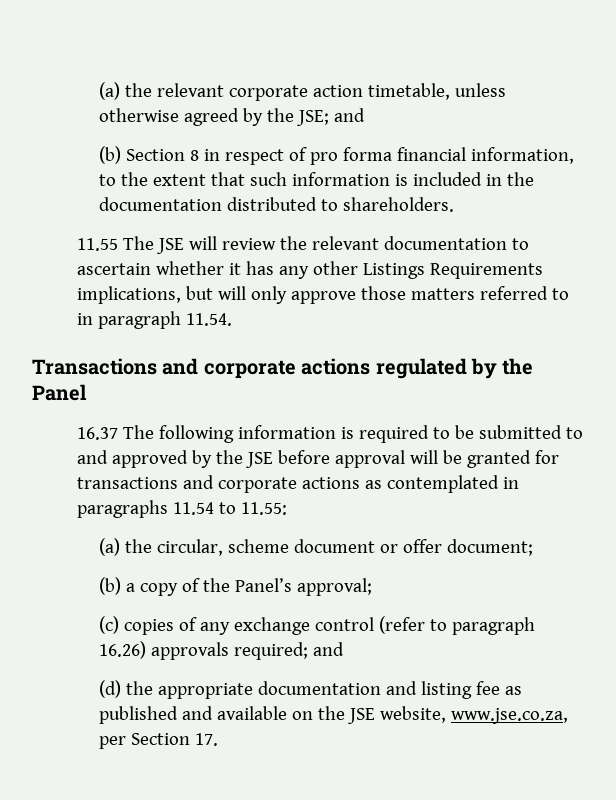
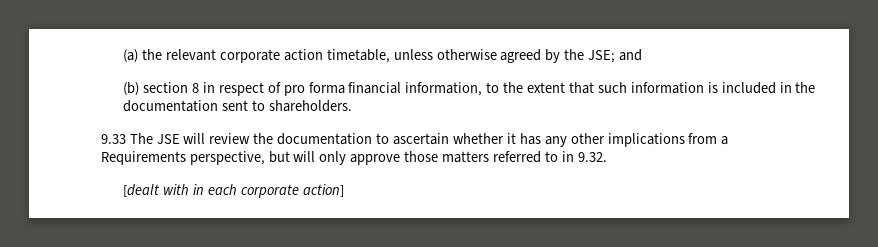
[126,149,186,161] Section -> [143,82,189,93] section
[227,197,318,211] distributed -> [222,100,249,111] sent
[76,238,118,251] 11.55 -> [100,134,126,144] 9.33
[311,236,379,250] relevant -> (274, 138) none
[362,263,543,279] [76,286,181,304] Listings Requirements implications, -> [607,133,729,147] [100,151,265,165] implications from a Requirements perspective,
[97,311,232,329] [32,358,534,379] [32,384,87,401] [76,425,583,443] [76,450,559,468] [76,475,519,493] [76,500,287,518] [99,538,534,556] [99,577,373,596] [99,616,536,635] [99,641,345,660] [99,680,523,699] [99,706,569,724] [99,733,219,749] paragraph 11.54. // Transactions and corporate actions regulated by the Panel // 16.37 The following information is required to be submitted to and approved by the JSE before approval will be granted for transactions and corporate actions as contemplated in paragraphs 11.54 to 11.55: // (a) the circular, scheme document or offer document; // (b) a copy of the Panel’s approval; // (c) copies of any exchange control (refer to paragraph 16.26) approvals required; and // (d) the appropriate documentation and listing fee as published and available on the JSE website, www.jse.co.za, per Section 17. -> [577,152,607,162] [123,184,344,198] 9.32. // [dealt with in each corporate action]

